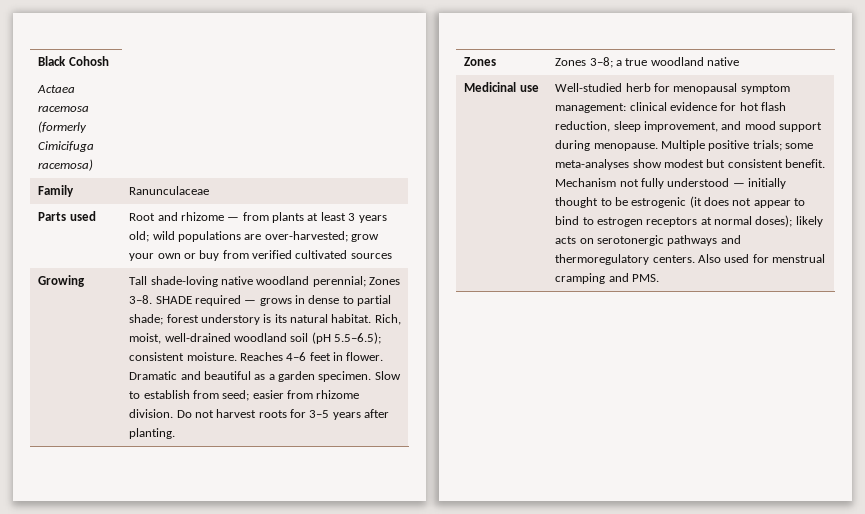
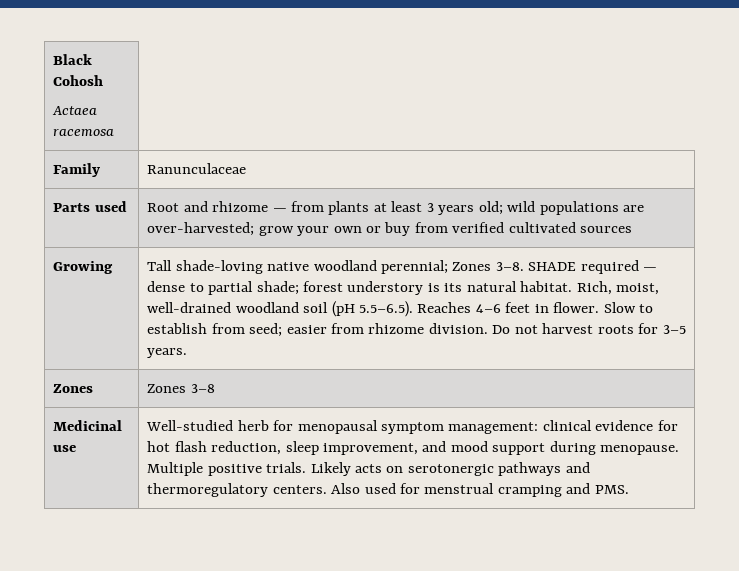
[38,121,88,133] [38,141,95,152] [38,159,94,171] (formerly Cimicifuga racemosa) -> (115, 132) none
[259,295,306,306] grows in -> (658, 269) none
[334,332,382,344] [129,352,237,361] 5.5–6.5); consistent moisture. -> [358,301,413,317] 5.5–6.5).
[129,371,372,382] Dramatic and beautiful as a garden specimen. -> (600, 307) none
[332,409,390,420] [129,428,176,439] years after planting. -> [147,348,188,358] years.
[589,57,740,68] 3–8; a true woodland native -> [190,384,215,393] 3–8
[752,140,814,151] [555,159,826,170] [555,178,787,189] [555,196,806,208] [555,215,823,227] trials; some meta-analyses show modest but consistent benefit. Mechanism not fully understood — initially thought to be estrogenic (it does not appear to bind to estrogen receptors at normal doses); likely -> [266,462,351,476] trials. Likely

